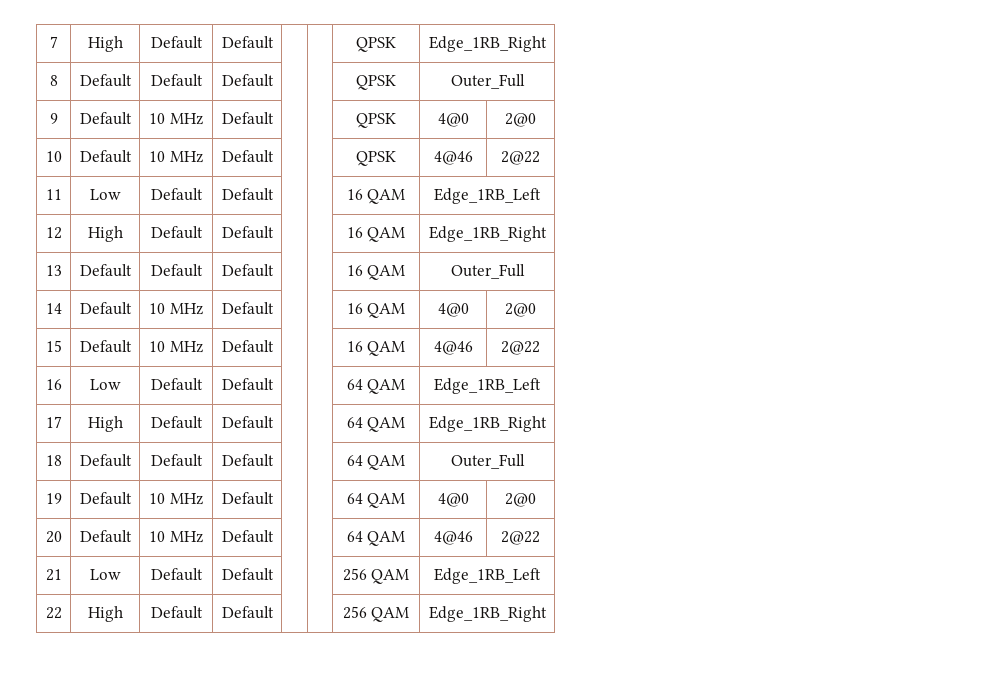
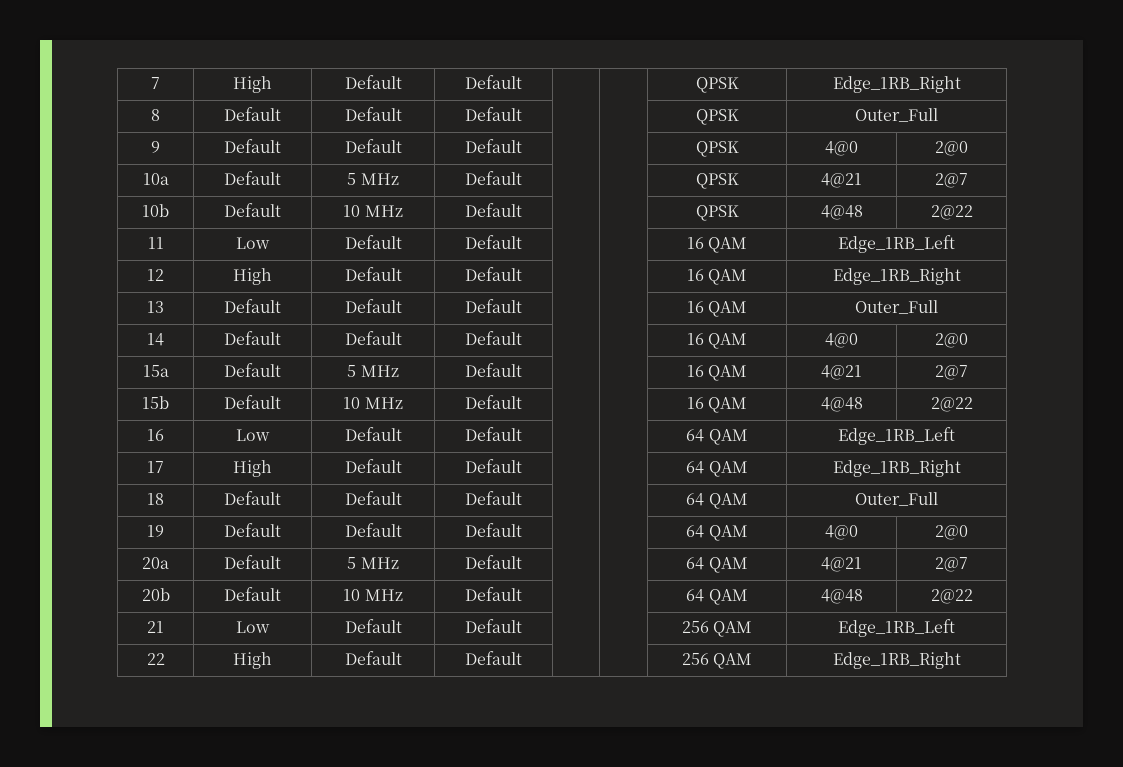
[149,113,203,125] 10 MHz -> [344,139,402,153] Default
[45,151,62,162] [79,150,132,163] [149,151,203,163] [221,150,274,163] [356,151,396,166] [433,151,473,165] 10 | Default | 10 MHz | Default | | | QPSK | 4@46 -> [142,173,169,185] [224,171,281,185] [347,173,399,185] [465,171,522,185] [695,173,739,189] [821,173,862,188] [935,173,968,188] [142,204,169,217] [224,203,281,217] [343,205,403,217] [465,203,522,217] [695,205,739,221] [820,205,863,220] 10a | Default | 5 MHz | Default | | | QPSK | 4@21 | 2@7 // 10b | Default | 10 MHz | Default | | | QPSK | 4@48
[149,303,203,315] 10 MHz -> [344,331,402,345] Default
[45,340,62,352] [79,340,132,353] [149,341,203,353] [221,340,274,353] [346,341,406,356] [433,341,473,355] 15 | Default | 10 MHz | Default | | | 16 QAM | 4@46 -> [142,365,169,377] [224,363,281,377] [347,365,399,377] [465,363,522,377] [686,365,748,381] [821,365,862,380] [935,365,968,380] [142,396,169,409] [224,395,281,409] [343,397,403,409] [465,395,522,409] [686,397,748,413] [820,397,863,412] 15a | Default | 5 MHz | Default | | | 16 QAM | 4@21 | 2@7 // 15b | Default | 10 MHz | Default | | | 16 QAM | 4@48
[149,493,203,505] 10 MHz -> [344,523,402,537] Default
[45,531,62,543] [79,530,132,543] [149,531,203,543] [221,530,274,543] [346,531,406,546] [433,531,473,545] 20 | Default | 10 MHz | Default | | | 64 QAM | 4@46 -> [142,557,169,569] [224,555,281,569] [347,557,399,569] [465,555,522,569] [686,557,748,573] [821,557,862,572] [935,557,968,572] [141,588,170,601] [224,587,281,601] [343,589,403,601] [465,587,522,601] [686,589,748,605] [820,589,863,604] 20a | Default | 5 MHz | Default | | | 64 QAM | 4@21 | 2@7 // 20b | Default | 10 MHz | Default | | | 64 QAM | 4@48

